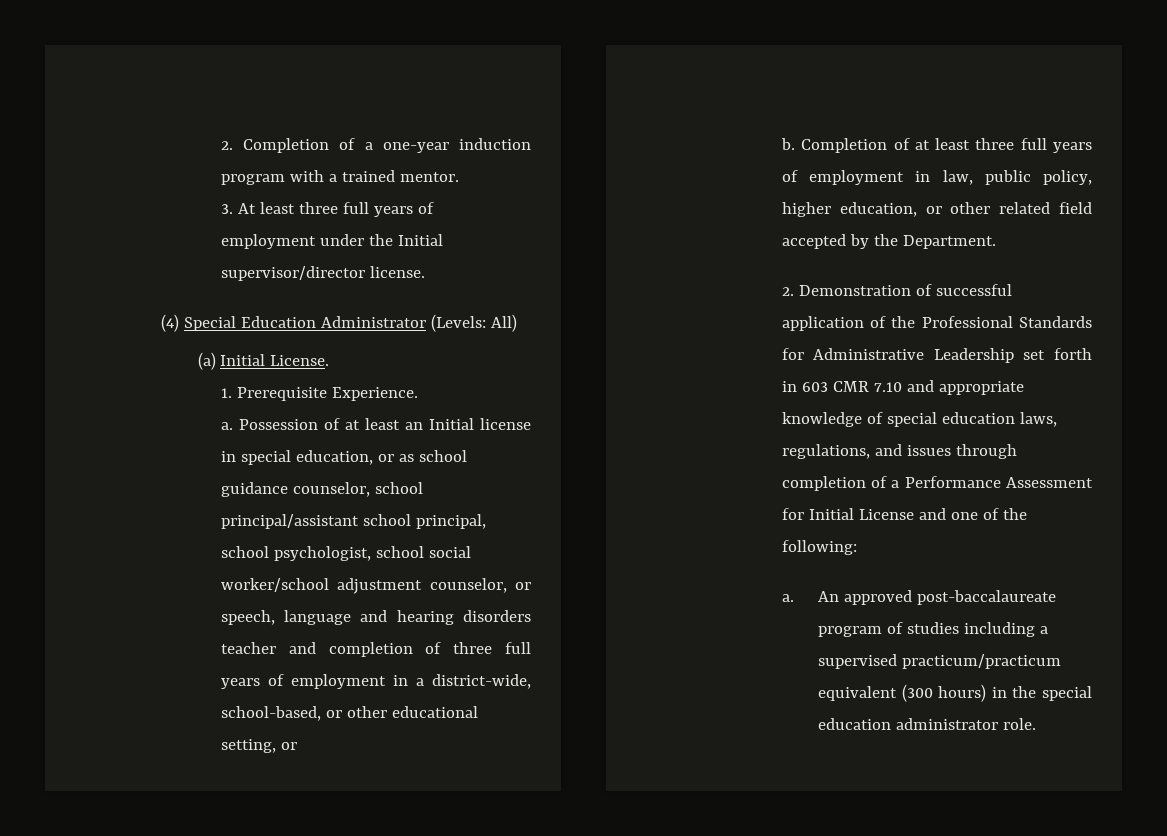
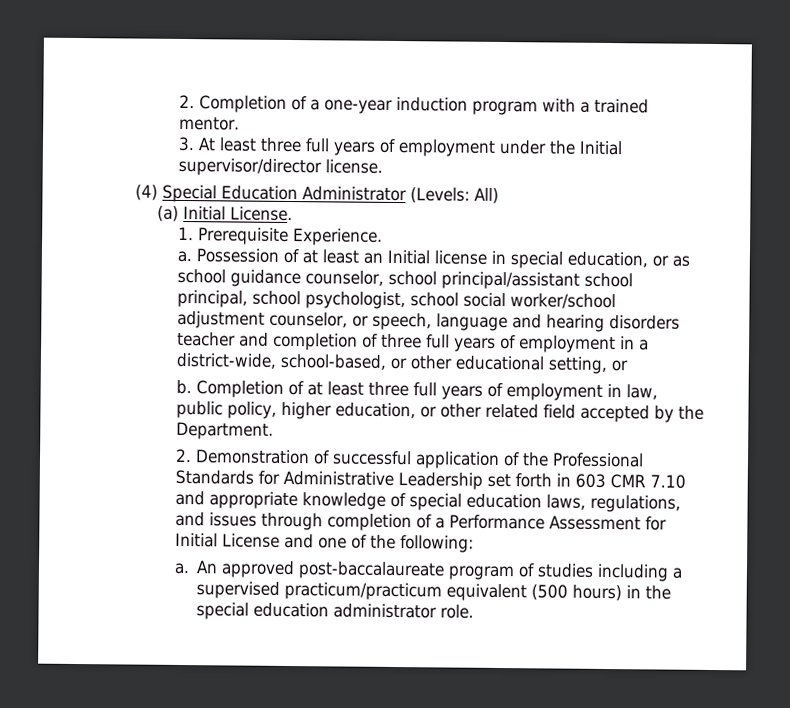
[901,684,933,702] (300 -> [531,584,569,601] (500

